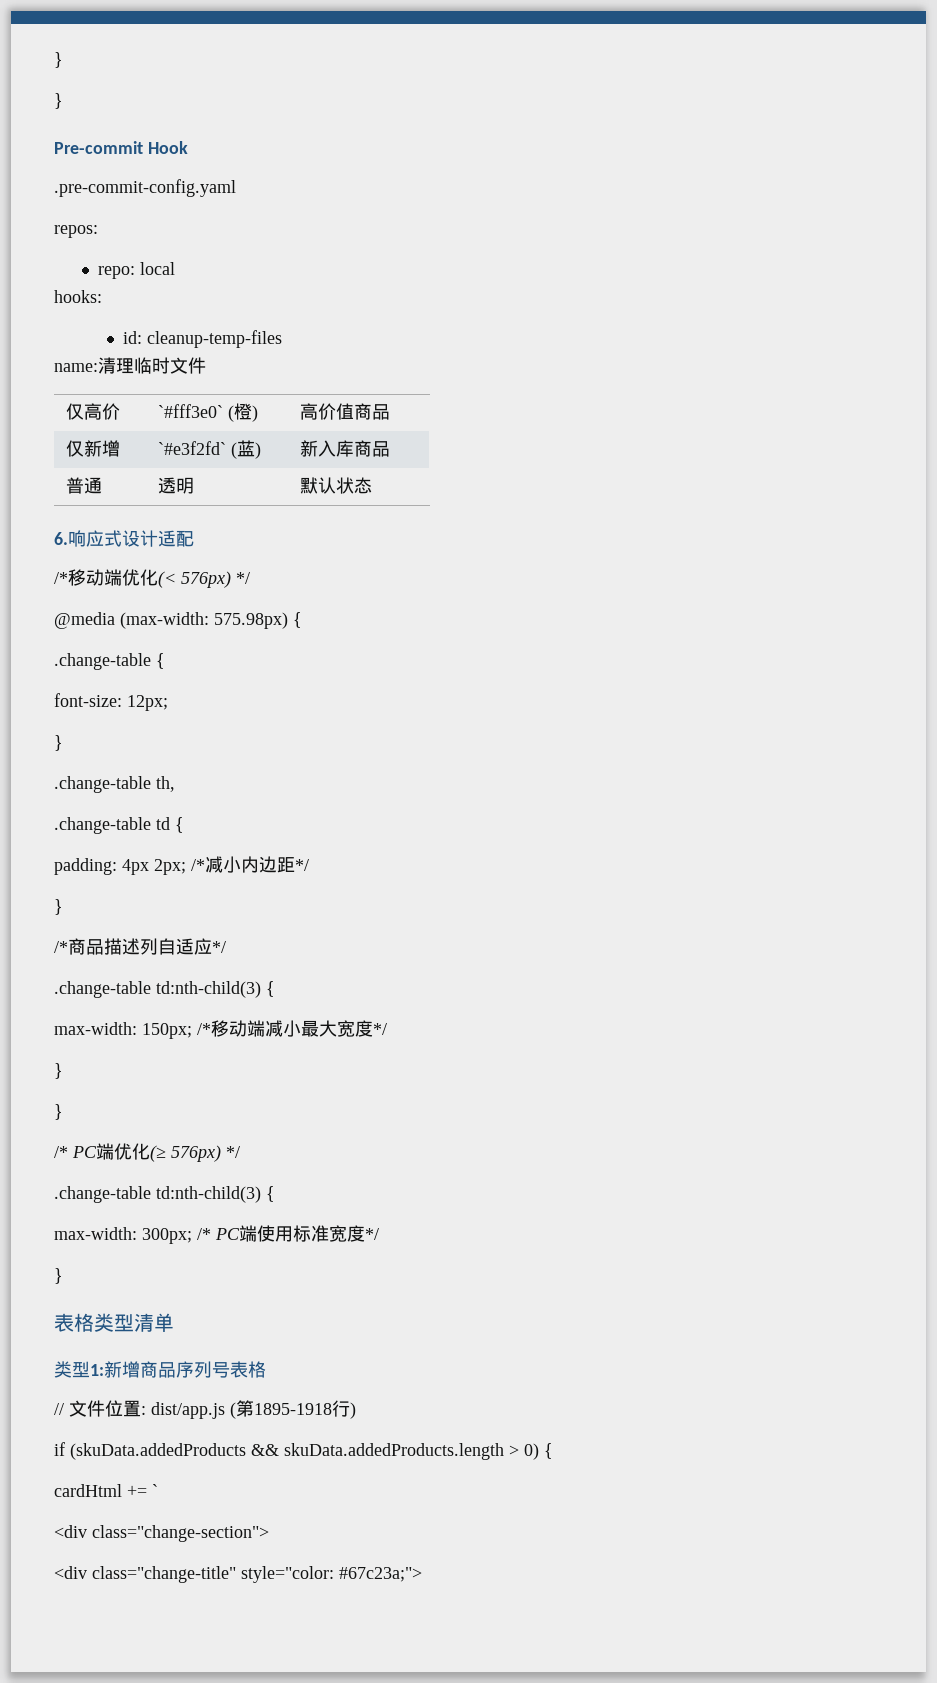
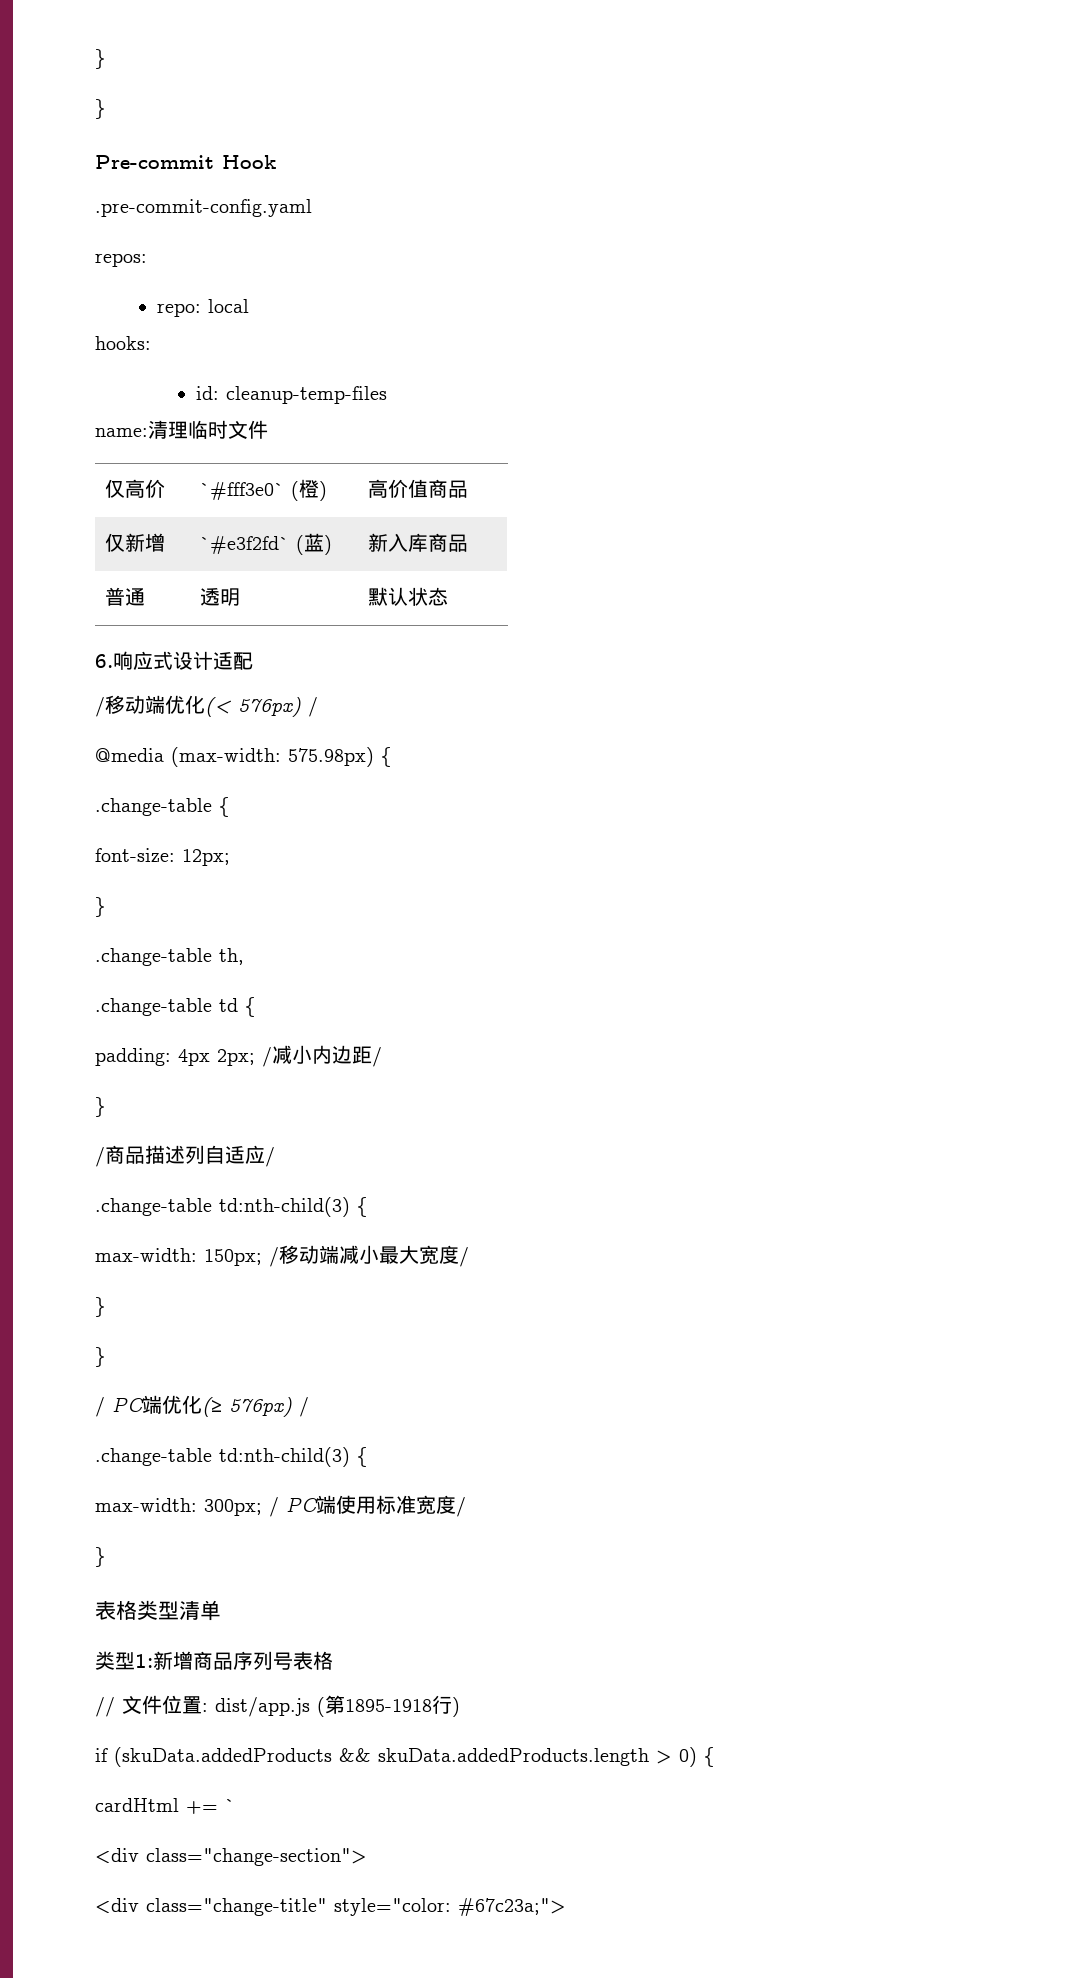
[54,572,68,584] /* -> [95,697,105,717] /
[236,572,250,584] */ -> [308,697,318,717] /
[191,859,205,871] /* -> [262,1047,272,1067] /
[295,859,309,871] [54,899,63,915] [54,941,68,953] */ // } // /* -> [372,1047,382,1067] [95,1097,105,1117] [95,1147,105,1167] / // } // /
[212,941,226,953] */ -> [265,1147,275,1167] /
[197,1023,211,1035] /* -> [269,1247,279,1267] /
[373,1023,387,1035] [54,1063,63,1079] [54,1104,63,1120] [54,1146,68,1158] */ // } // } // /* -> [459,1247,469,1267] [95,1297,105,1317] [95,1347,105,1367] [95,1397,105,1417] / // } // } // /
[226,1146,240,1158] */ -> [299,1397,309,1417] /
[197,1228,211,1240] /* -> [269,1497,279,1517] /
[365,1228,379,1240] */ -> [456,1497,466,1517] /

